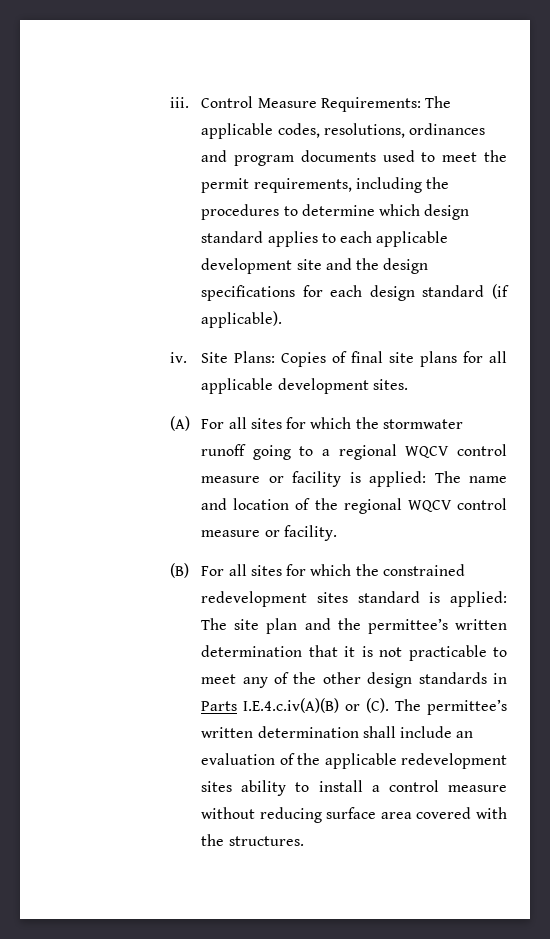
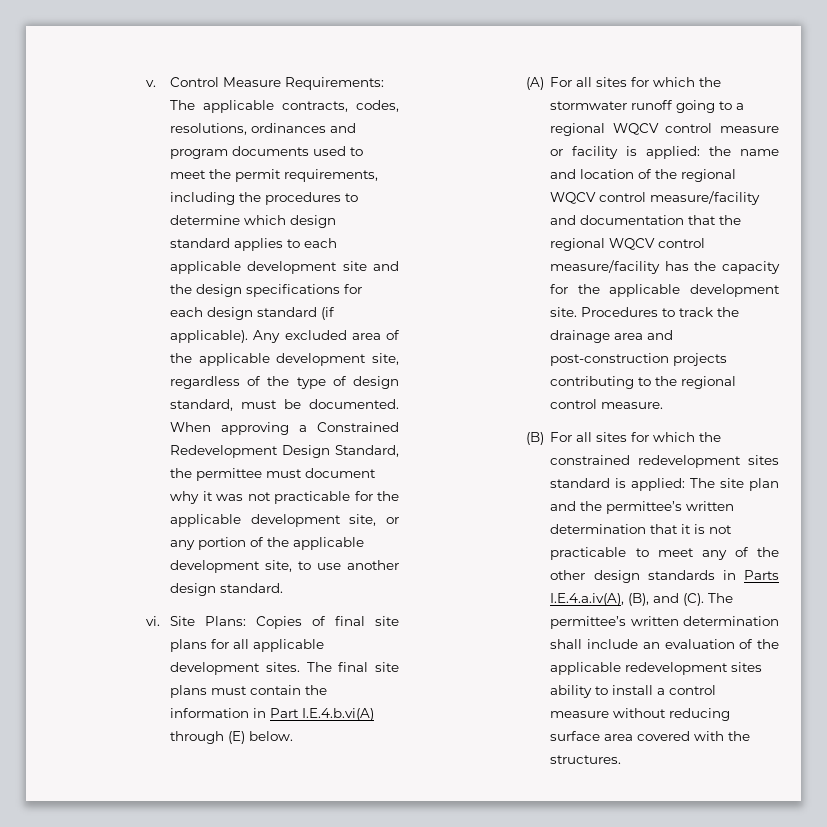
[169,97,189,108] iii. -> [145,80,156,87] v.
(274, 131) none -> [282,101,349,112] contracts,
[169,352,187,363] // iv. -> [253,330,401,343] [170,353,399,366] [170,376,399,389] [170,399,399,411] [170,422,399,435] [170,445,399,458] [170,468,377,481] [170,491,400,504] [170,514,399,527] [170,537,365,550] [170,560,400,573] [170,583,284,596] [145,616,160,626] Any excluded area of the applicable development site, regardless of the type of design standard, must be documented. When approving a Constrained Redevelopment Design Standard, the permittee must document why it was not practicable for the applicable development site, or any portion of the applicable development site, to use another design standard. // vi.
(408, 384) none -> [306,662,400,672] [170,685,328,698] [170,708,375,721] [170,731,294,744] The final site plans must contain the information in Part I.E.4.b.vi(A) through (E) below.
[434,471,461,483] The -> [709,146,732,156] the
[201,525,337,541] measure or facility. -> [650,191,761,205] [550,215,742,225] [550,238,706,251] [550,260,780,274] [550,284,780,297] [550,307,740,317] [550,330,674,343] [550,353,728,366] [550,376,737,389] [550,399,664,409] measure/facility and documentation that the regional WQCV control measure/facility has the capacity for the applicable development site. Procedures to track the drainage area and post-construction projects contributing to the regional control measure.
[243,698,361,713] I.E.4.c.iv(A)(B) or -> [550,593,680,606] I.E.4.a.iv(A), (B), and

